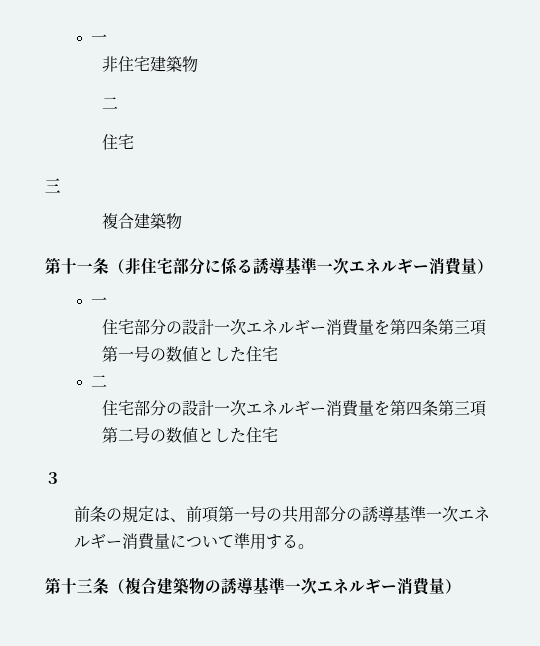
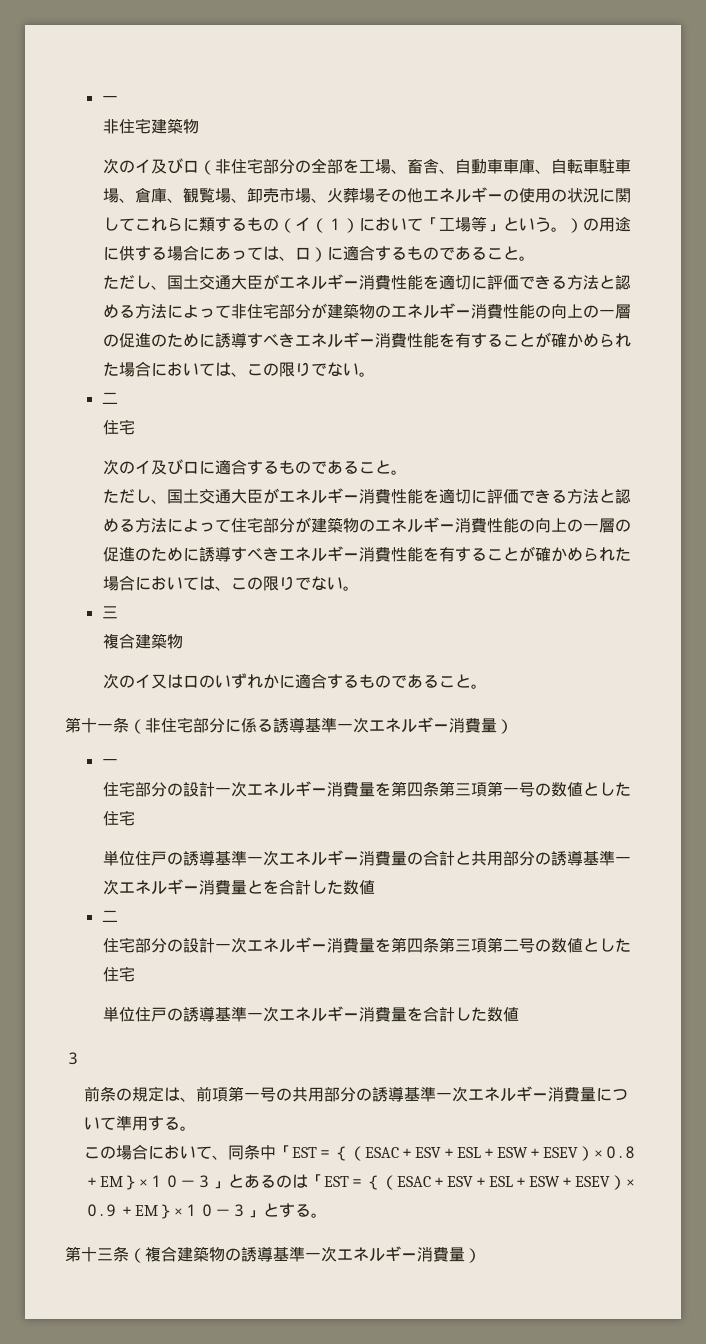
[102,97,119,109] [102,134,135,150] [45,178,61,193] [102,213,183,230] 二 // 住宅 // 三 // 複合建築物 -> [102,158,631,175] [102,187,631,203] [102,216,631,233] [102,245,535,262] [102,274,631,290] [102,303,631,319] [102,332,631,348] [102,361,375,377] [101,392,118,404] [102,419,135,435] [102,459,407,475] [102,488,631,504] [102,517,631,533] [102,546,631,562] [102,575,359,591] [101,606,118,619] [102,633,183,649] [102,673,487,689] 次のイ及びロ（非住宅部分の全部を工場、畜舎、自動車車庫、自転車駐車場、倉庫、観覧場、卸売市場、火葬場その他エネルギーの使用の状況に関してこれらに類するもの（イ（１）において「工場等」という。）の用途に供する場合にあっては、ロ）に適合するものであること。 // ただし、国土交通大臣がエネルギー消費性能を適切に評価できる方法と認める方法によって非住宅部分が建築物のエネルギー消費性能の向上の一層の促進のために誘導すべきエネルギー消費性能を有することが確かめられた場合においては、この限りでない。 // 二 // 住宅 // 次のイ及びロに適合するものであること。 // ただし、国土交通大臣がエネルギー消費性能を適切に評価できる方法と認める方法によって住宅部分が建築物のエネルギー消費性能の向上の一層の促進のために誘導すべきエネルギー消費性能を有することが確かめられた場合においては、この限りでない。 // 三 // 複合建築物 // 次のイ又はロのいずれかに適合するものであること。
(279, 353) none -> [102,850,631,866] [102,879,375,895] // 単位住戸の誘導基準一次エネルギー消費量の合計と共用部分の誘導基準一次エネルギー消費量とを合計した数値
(279, 434) none -> [102,1006,519,1022] // 単位住戸の誘導基準一次エネルギー消費量を合計した数値
(314, 546) none -> [83,1144,638,1161] [83,1174,635,1190] [83,1203,327,1219] // この場合において、同条中「EST＝｛（ESAC＋ESV＋ESL＋ESW＋ESEV）×０.８＋EM｝×１０－３」とあるのは「EST＝｛（ESAC＋ESV＋ESL＋ESW＋ESEV）×０.９＋EM｝×１０－３」とする。

